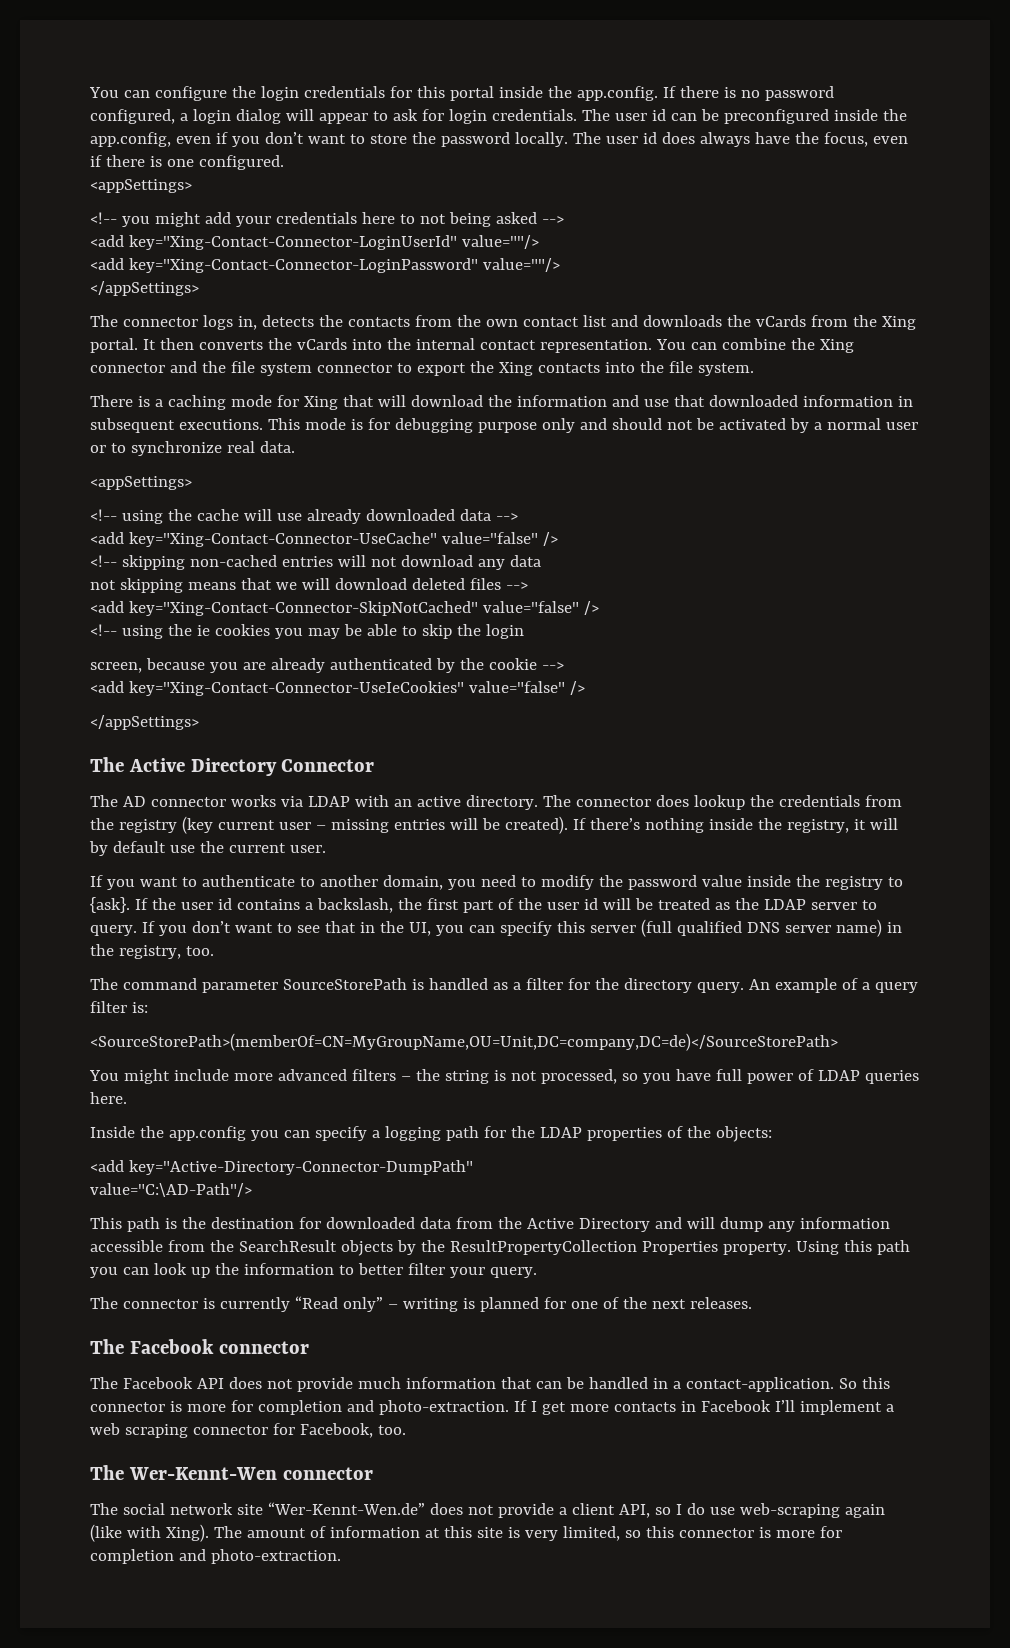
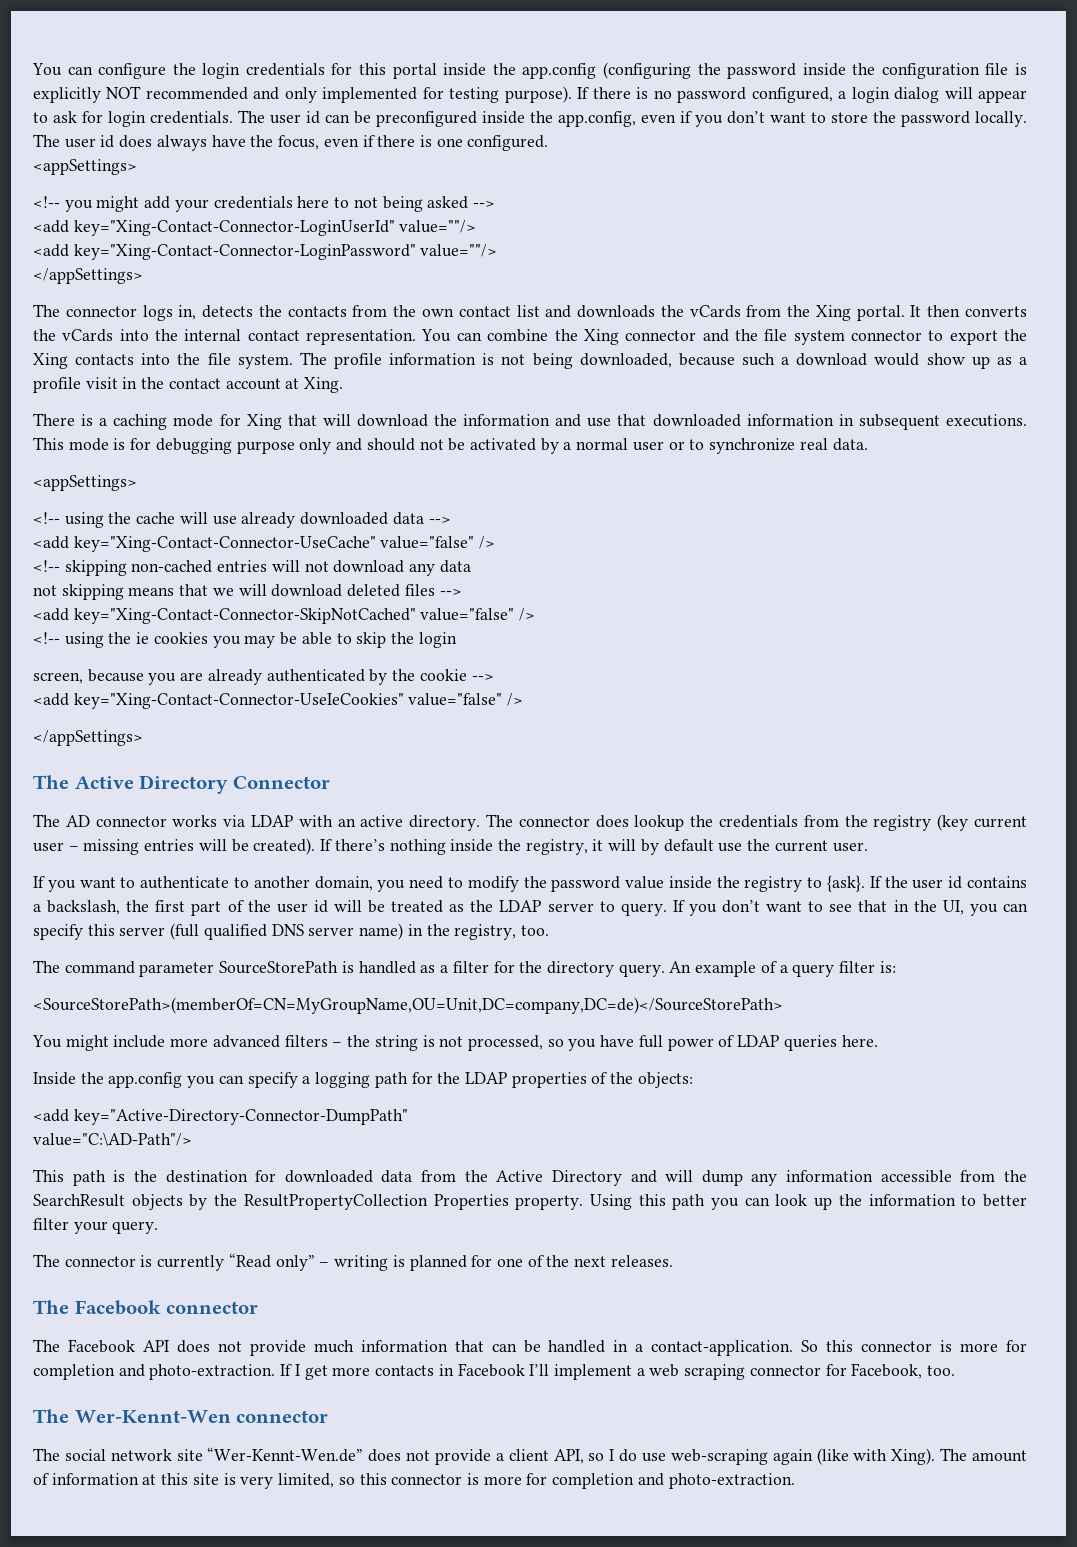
[576,86,658,101] app.config. -> [522,62,1027,79] [33,86,572,103] app.config (configuring the password inside the configuration file is explicitly NOT recommended and only implemented for testing purpose).
(754, 369) none -> [299,352,1027,369] [33,377,344,393] The profile information is not being downloaded, because such a download would show up as a profile visit in the contact account at Xing.

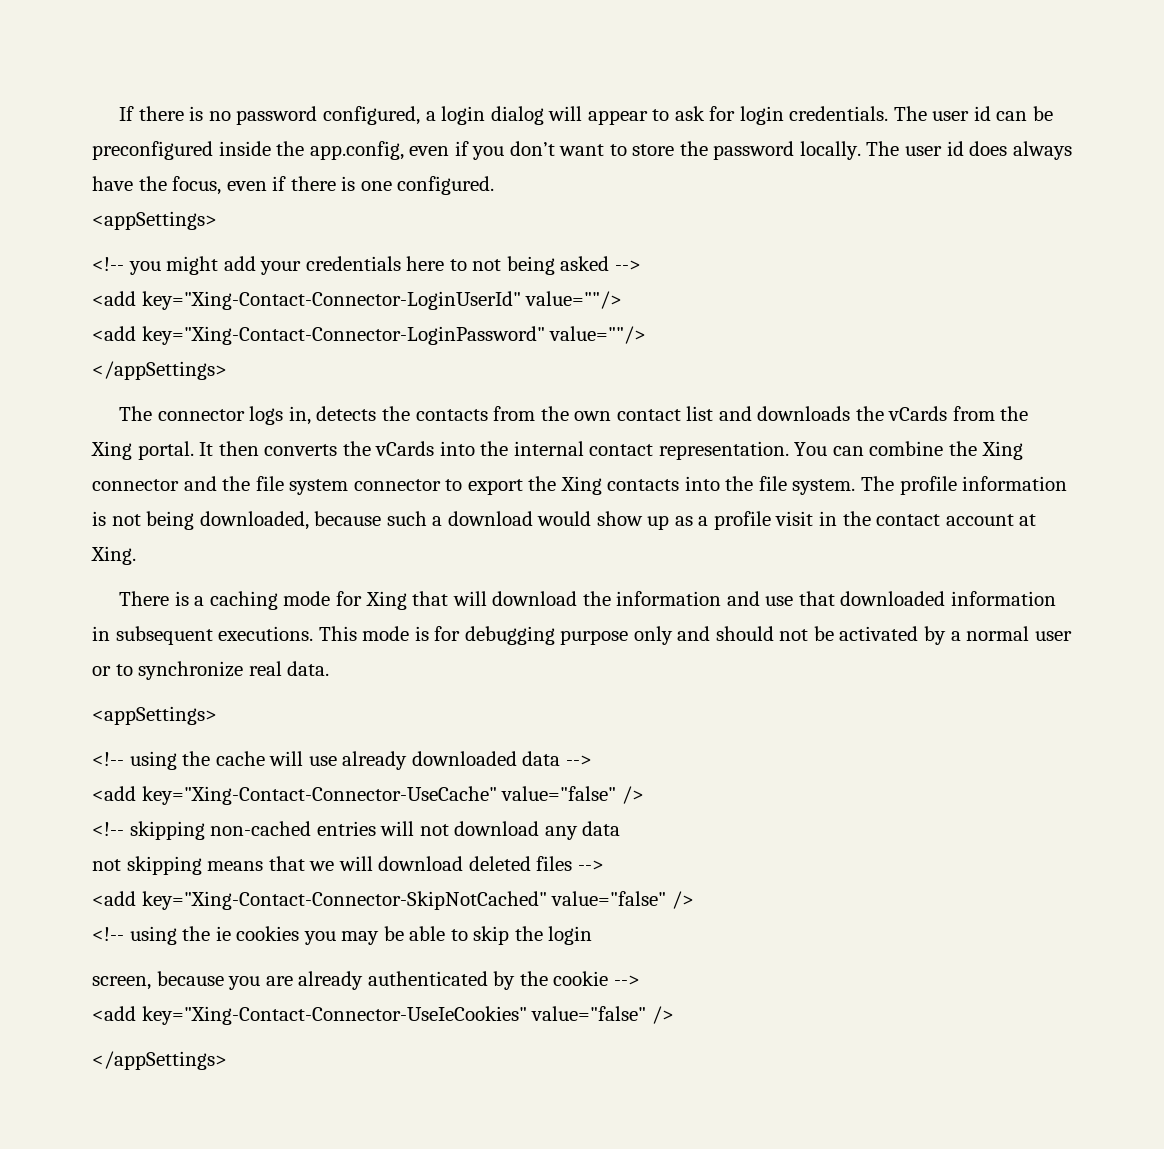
[32,62,1027,79] [33,86,572,103] You can configure the login credentials for this portal inside the app.config (configuring the password inside the configuration file is explicitly NOT recommended and only implemented for testing purpose). -> (119, 113) none
[33,775,330,794] [33,814,1027,831] [33,838,868,855] [33,875,1027,892] [33,900,1029,916] [33,923,549,940] [33,960,896,977] [33,997,783,1014] [32,1035,878,1051] [33,1072,693,1088] [33,1109,408,1125] [33,1132,192,1146] [33,1169,1028,1186] [33,1194,1028,1210] [33,1218,159,1234] [33,1253,673,1271] [33,1300,259,1315] [33,1339,1028,1356] [33,1363,956,1380] [33,1409,329,1423] [33,1447,1028,1465] [33,1473,795,1489] // The Active Directory Connector // The AD connector works via LDAP with an active directory. The connector does lookup the credentials from the registry (key current user – missing entries will be created). If there’s nothing inside the registry, it will by default use the current user. // If you want to authenticate to another domain, you need to modify the password value inside the registry to {ask}. If the user id contains a backslash, the first part of the user id will be treated as the LDAP server to query. If you don’t want to see that in the UI, you can specify this server (full qualified DNS server name) in the registry, too. // The command parameter SourceStorePath is handled as a filter for the directory query. An example of a query filter is: // <SourceStorePath>(memberOf=CN=MyGroupName,OU=Unit,DC=company,DC=de)</SourceStorePath> // You might include more advanced filters – the string is not processed, so you have full power of LDAP queries here. // Inside the app.config you can specify a logging path for the LDAP properties of the objects: // <add key="Active-Directory-Connector-DumpPath" // value="C:\AD-Path"/> // This path is the destination for downloaded data from the Active Directory and will dump any information accessible from the SearchResult objects by the ResultPropertyCollection Properties property. Using this path you can look up the information to better filter your query. // The connector is currently “Read only” – writing is planned for one of the next releases. // The Facebook connector // The Facebook API does not provide much information that can be handled in a contact-application. So this connector is more for completion and photo-extraction. If I get more contacts in Facebook I’ll implement a web scraping connector for Facebook, too. // The Wer-Kennt-Wen connector // The social network site “Wer-Kennt-Wen.de” does not provide a client API, so I do use web-scraping again (like with Xing). The amount of information at this site is very limited, so this connector is more for completion and photo-extraction. -> (227, 1060) none

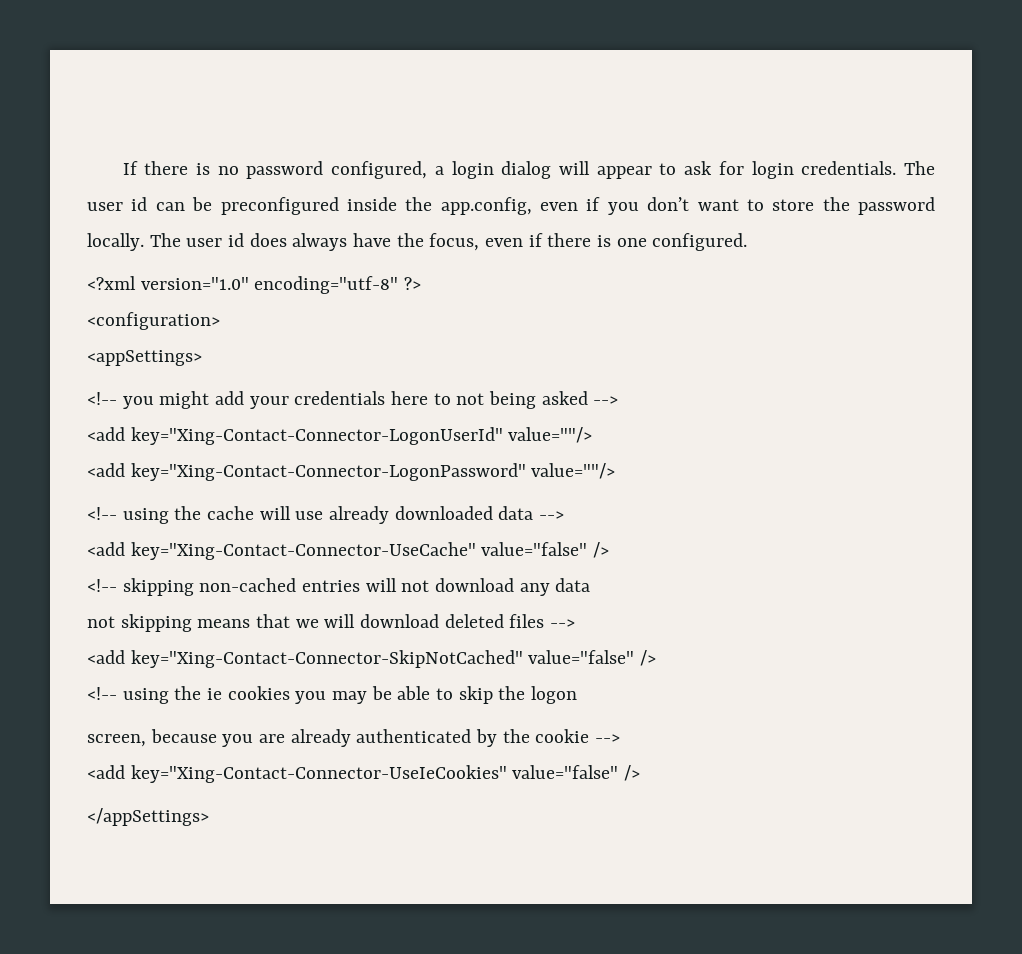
(495, 185) none -> [87,276,422,294] [87,312,220,330] // <?xml version="1.0" encoding="utf-8" ?> // <configuration>
[141,291,521,310] key="Xing-Contact-Connector-LoginUserId" -> [130,427,503,445] key="Xing-Contact-Connector-LogonUserId"
[141,326,647,345] [92,361,227,380] [119,406,1029,425] [91,441,1023,460] [92,476,1068,495] [92,511,1037,530] [91,546,136,565] [119,591,1056,610] [92,626,1072,645] [92,661,330,680] [92,706,217,725] key="Xing-Contact-Connector-LoginPassword" value=""/> // </appSettings> // The connector logs in, detects the contacts from the own contact list and downloads the vCards from the Xing portal. It then converts the vCards into the internal contact representation. You can combine the Xing connector and the file system connector to export the Xing contacts into the file system. The profile information is not being downloaded, because such a download would show up as a profile visit in the contact account at Xing. // There is a caching mode for Xing that will download the information and use that downloaded information in subsequent executions. This mode is for debugging purpose only and should not be activated by a normal user or to synchronize real data. // <appSettings> -> [130,463,616,481] key="Xing-Contact-Connector-LogonPassword" value=""/>
[548,926,593,945] login -> [531,686,578,704] logon

